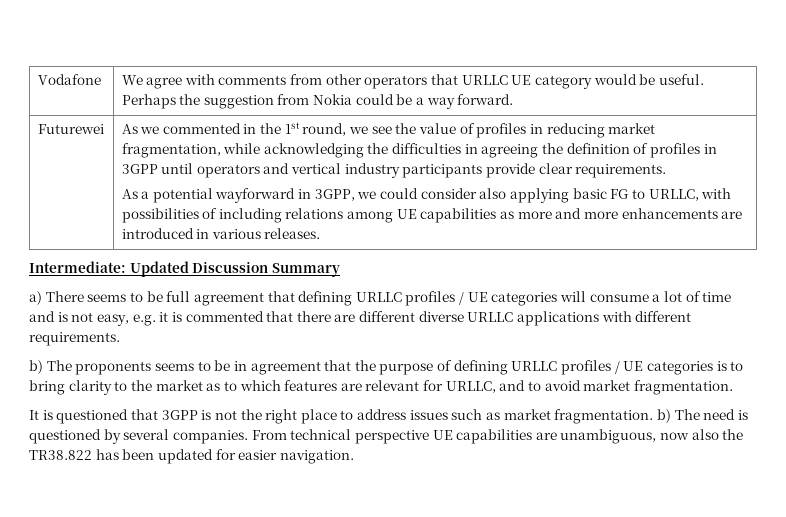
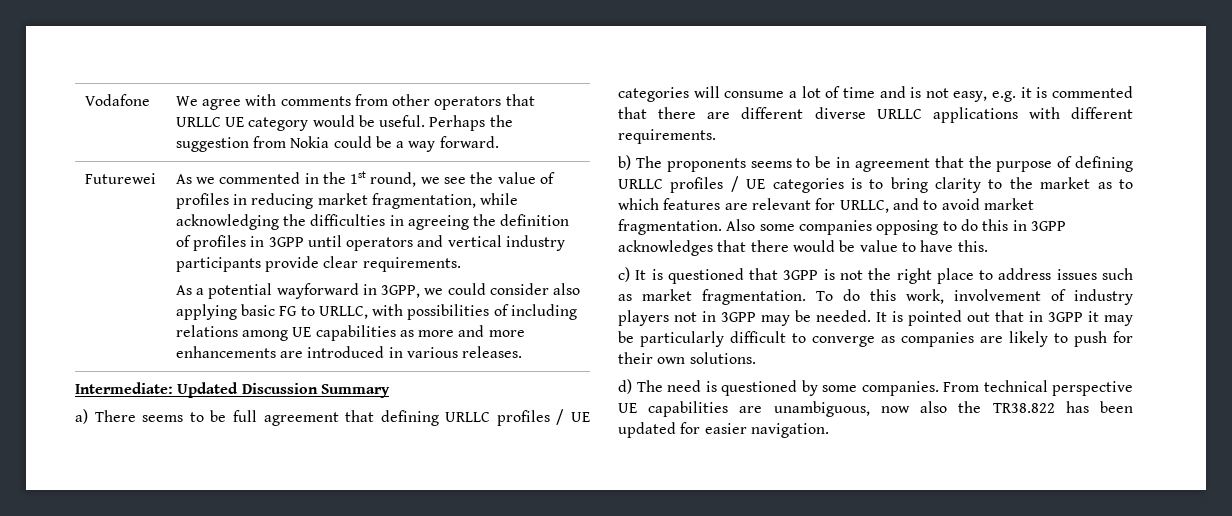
(733, 387) // -> [726,219,1066,235] [618,240,988,256] [618,267,630,282] Also some companies opposing to do this in 3GPP acknowledges that there would be value to have this. // c)
[656,409,671,423] b) -> [816,289,1133,305] [618,310,1133,326] [618,331,1133,347] [618,352,756,364] [618,379,632,394] To do this work, involvement of industry players not in 3GPP may be needed. It is pointed out that in 3GPP it may be particularly difficult to converge as companies are likely to push for their own solutions. // d)
[123,429,170,440] several -> [822,385,857,392] some

